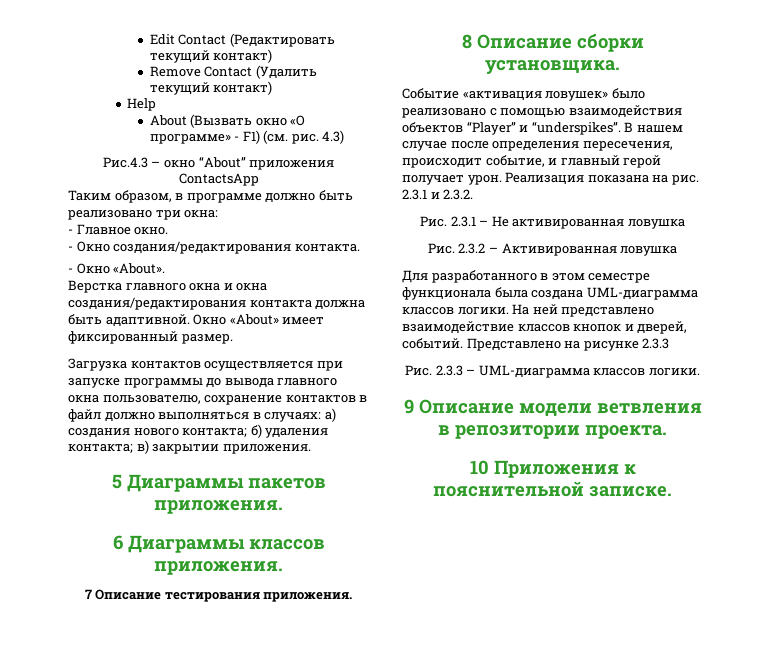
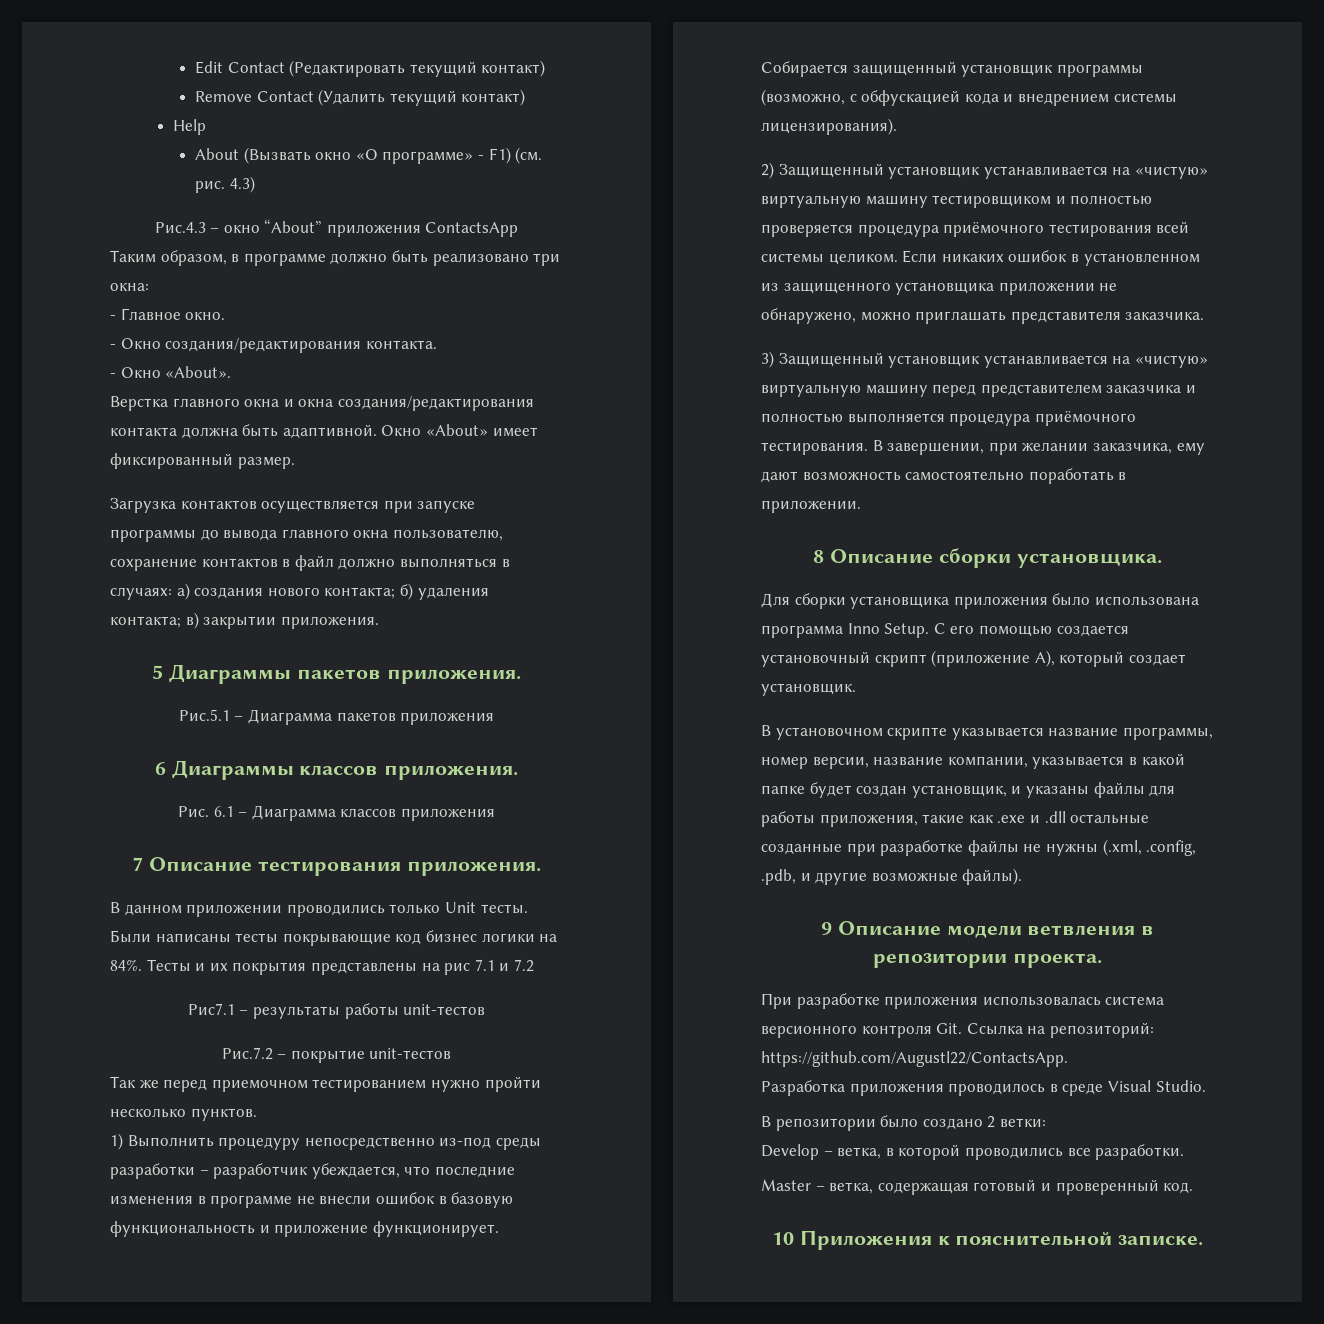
(283, 507) none -> [178,709,495,725] // Рис.5.1 – Диаграмма пакетов приложения
[84,589,353,602] [461,33,644,52] [485,60,620,74] [402,88,645,101] [402,105,682,118] [402,121,683,135] [402,141,673,151] [402,155,662,168] [402,172,699,185] [402,189,474,200] [420,216,685,229] [427,243,678,256] [402,270,651,283] [402,287,698,300] [402,304,655,317] [402,321,688,334] [402,338,670,351] [405,365,700,378] 7 Описание тестирования приложения. // 8 Описание сборки установщика. // Событие «активация ловушек» было реализовано с помощью взаимодействия объектов “Player” и “underspikes”. В нашем случае после определения пересечения, происходит событие, и главный герой получает урон. Реализация показана на рис. 2.3.1 и 2.3.2. // Рис. 2.3.1 – Не активированная ловушка // Рис. 2.3.2 – Активированная ловушка // Для разработанного в этом семестре функционала была создана UML-диаграмма классов логики. На ней представлено взаимодействие классов кнопок и дверей, событий. Представлено на рисунке 2.3.3 // Рис. 2.3.3 – UML-диаграмма классов логики. -> [178,805,495,821] [132,857,541,876] [110,902,528,917] [110,930,558,946] [110,959,534,975] [187,1003,486,1019] [221,1047,452,1063] [110,1076,541,1092] [110,1108,257,1121] [110,1133,541,1150] [110,1163,515,1179] [110,1192,514,1208] [110,1221,499,1237] [761,61,1143,77] [761,89,1177,106] [761,118,897,135] [761,162,1208,179] [761,195,1153,208] [761,221,1190,237] [761,250,1200,266] [761,282,1118,295] [761,308,1205,324] [761,351,1208,368] [761,384,1196,397] [761,411,1136,426] [761,440,1205,455] [761,468,1127,484] [761,500,861,513] [813,548,1162,568] [761,593,1199,609] [761,623,1129,638] [761,650,1186,667] [761,683,856,696] [761,725,1213,740] [761,753,1185,769] [761,782,1176,798] [761,811,1150,827] [761,839,1197,856] [761,868,1023,885] Рис. 6.1 – Диаграмма классов приложения // 7 Описание тестирования приложения. // В данном приложении проводились только Unit тесты. Были написаны тесты покрывающие код бизнес логики на 84%. Тесты и их покрытия представлены на рис 7.1 и 7.2 // Рис7.1 – результаты работы unit-тестов // Рис.7.2 – покрытие unit-тестов // Так же перед приемочном тестированием нужно пройти несколько пунктов. // 1) Выполнить процедуру непосредственно из-под среды разработки – разработчик убеждается, что последние изменения в программе не внесли ошибок в базовую функциональность и приложение функционирует. Собирается защищенный установщик программы (возможно, с обфускацией кода и внедрением системы лицензирования). // 2) Защищенный установщик устанавливается на «чистую» виртуальную машину тестировщиком и полностью проверяется процедура приёмочного тестирования всей системы целиком. Если никаких ошибок в установленном из защищенного установщика приложении не обнаружено, можно приглашать представителя заказчика. // 3) Защищенный установщик устанавливается на «чистую» виртуальную машину перед представителем заказчика и полностью выполняется процедура приёмочного тестирования. В завершении, при желании заказчика, ему дают возможность самостоятельно поработать в приложении. // 8 Описание сборки установщика. // Для сборки установщика приложения было использована программа Inno Setup. С его помощью создается установочный скрипт (приложение А), который создает установщик. // В установочном скрипте указывается название программы, номер версии, название компании, указывается в какой папке будет создан установщик, и указаны файлы для работы приложения, такие как .exe и .dll остальные созданные при разработке файлы не нужны (.xml, .config, .pdb, и другие возможные файлы).
(667, 432) none -> [761,993,1165,1009] [761,1022,1154,1038] [761,1051,1068,1067] [761,1080,1206,1096] [761,1115,1046,1131] [761,1144,1185,1160] [761,1179,1194,1195] // При разработке приложения использовалась система версионного контроля Git. Ссылка на репозиторий: https://github.com/Augustl22/ContactsApp. // Разработка приложения проводилось в среде Visual Studio. // В репозитории было создано 2 ветки: // Develop – ветка, в которой проводились все разработки. // Master – ветка, содержащая готовый и проверенный код.

